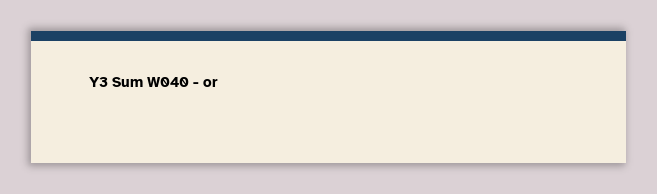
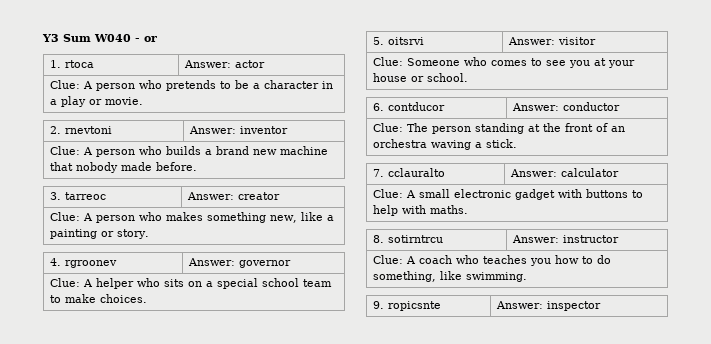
(218, 83) none -> [49,60,94,68] [183,60,265,68] [49,80,333,91] [49,96,143,107] [49,126,112,134] [188,126,288,134] [49,146,328,157] [49,162,197,173] [49,192,106,200] [186,192,280,200] [49,212,334,223] [49,229,149,239] [49,258,117,268] [187,258,291,268] [49,278,332,289] [49,294,147,303] [372,37,424,45] [507,37,596,45] [372,57,635,68] [372,73,468,82] [372,102,445,111] [511,102,620,111] [372,123,625,134] [372,139,517,150] [372,168,445,177] [509,168,619,177] [372,189,643,200] [372,205,468,216] [372,235,443,243] [511,235,619,243] [372,255,611,266] [372,271,527,282] [372,301,441,311] [495,301,601,311] // 1. rtoca | Answer: actor // Clue: A person who pretends to be a character in a play or movie. // 2. rnevtoni | Answer: inventor // Clue: A person who builds a brand new machine that nobody made before. // 3. tarreoc | Answer: creator // Clue: A person who makes something new, like a painting or story. // 4. rgroonev | Answer: governor // Clue: A helper who sits on a special school team to make choices. // 5. oitsrvi | Answer: visitor // Clue: Someone who comes to see you at your house or school. // 6. contducor | Answer: conductor // Clue: The person standing at the front of an orchestra waving a stick. // 7. cclauralto | Answer: calculator // Clue: A small electronic gadget with buttons to help with maths. // 8. sotirntrcu | Answer: instructor // Clue: A coach who teaches you how to do something, like swimming. // 9. ropicsnte | Answer: inspector

